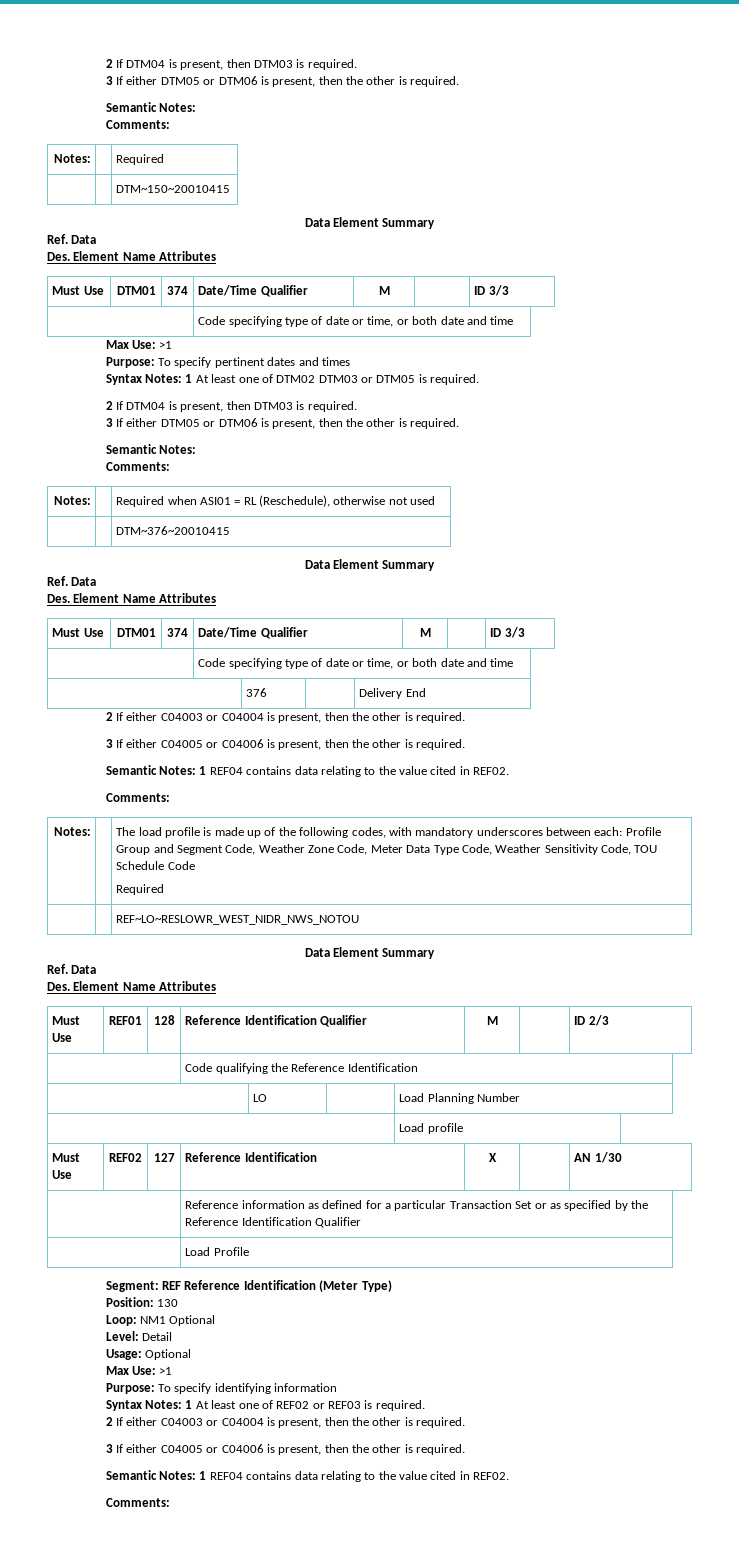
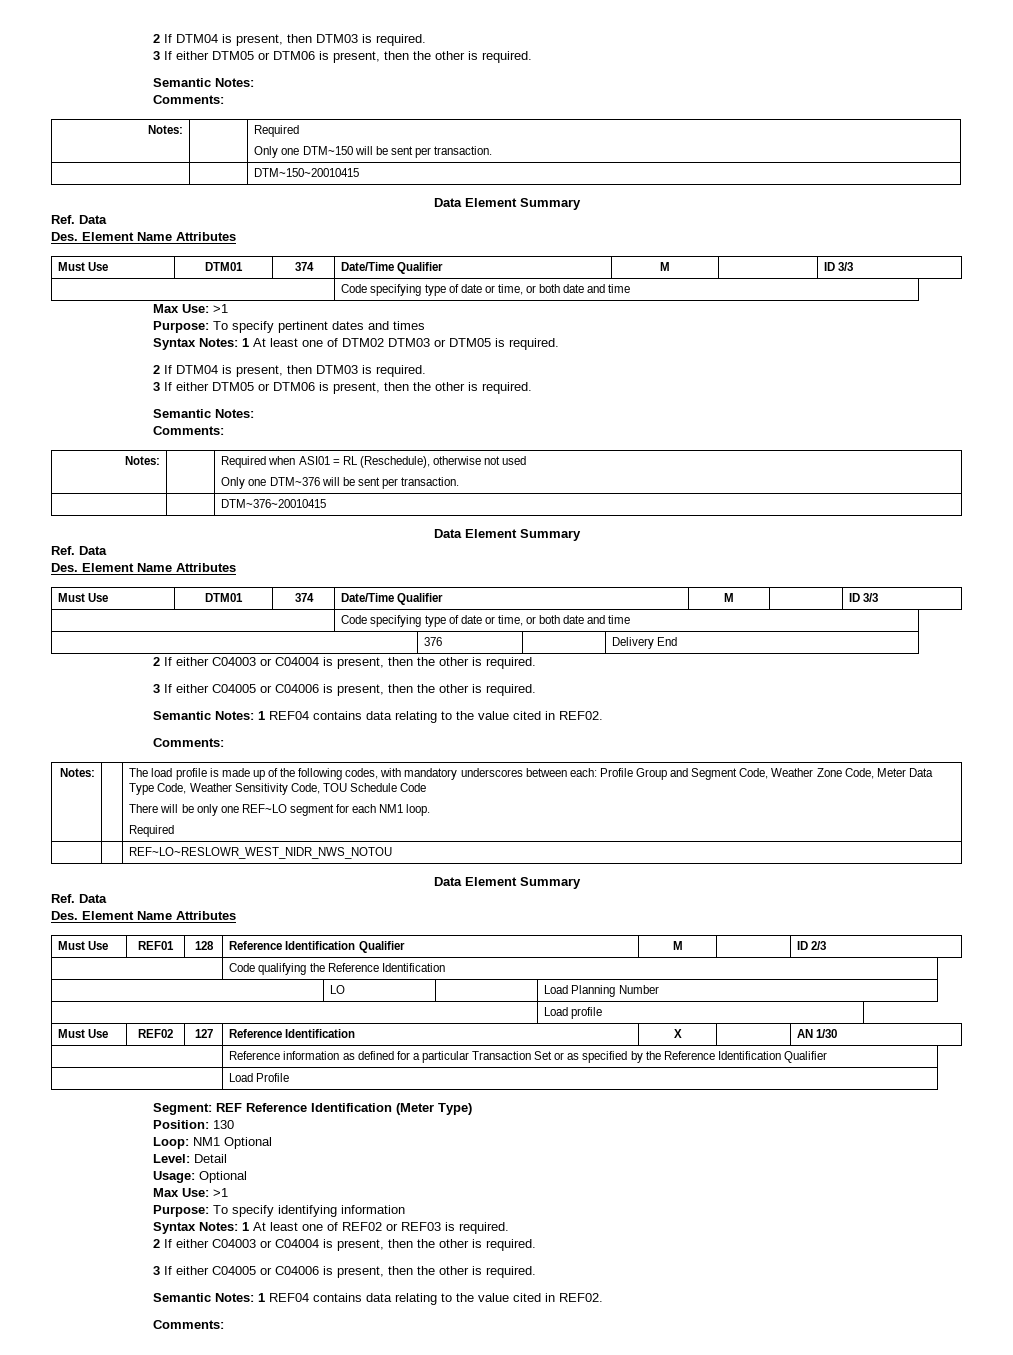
(165, 159) none -> [254,146,493,158] // Only one DTM~150 will be sent per transaction.
(436, 500) none -> [221,477,460,489] // Only one DTM~376 will be sent per transaction.
(195, 865) none -> [129,804,431,816] // There will be only one REF~LO segment for each NM1 loop.

